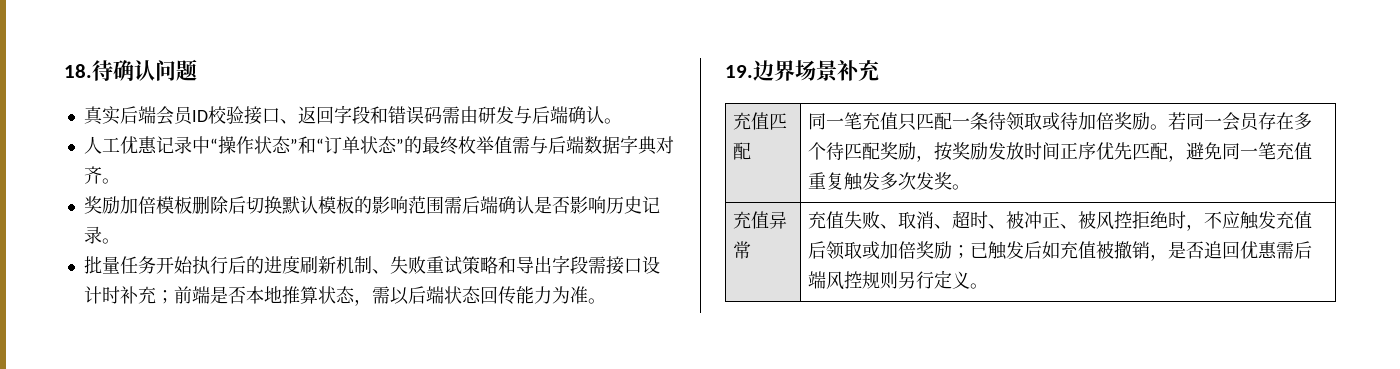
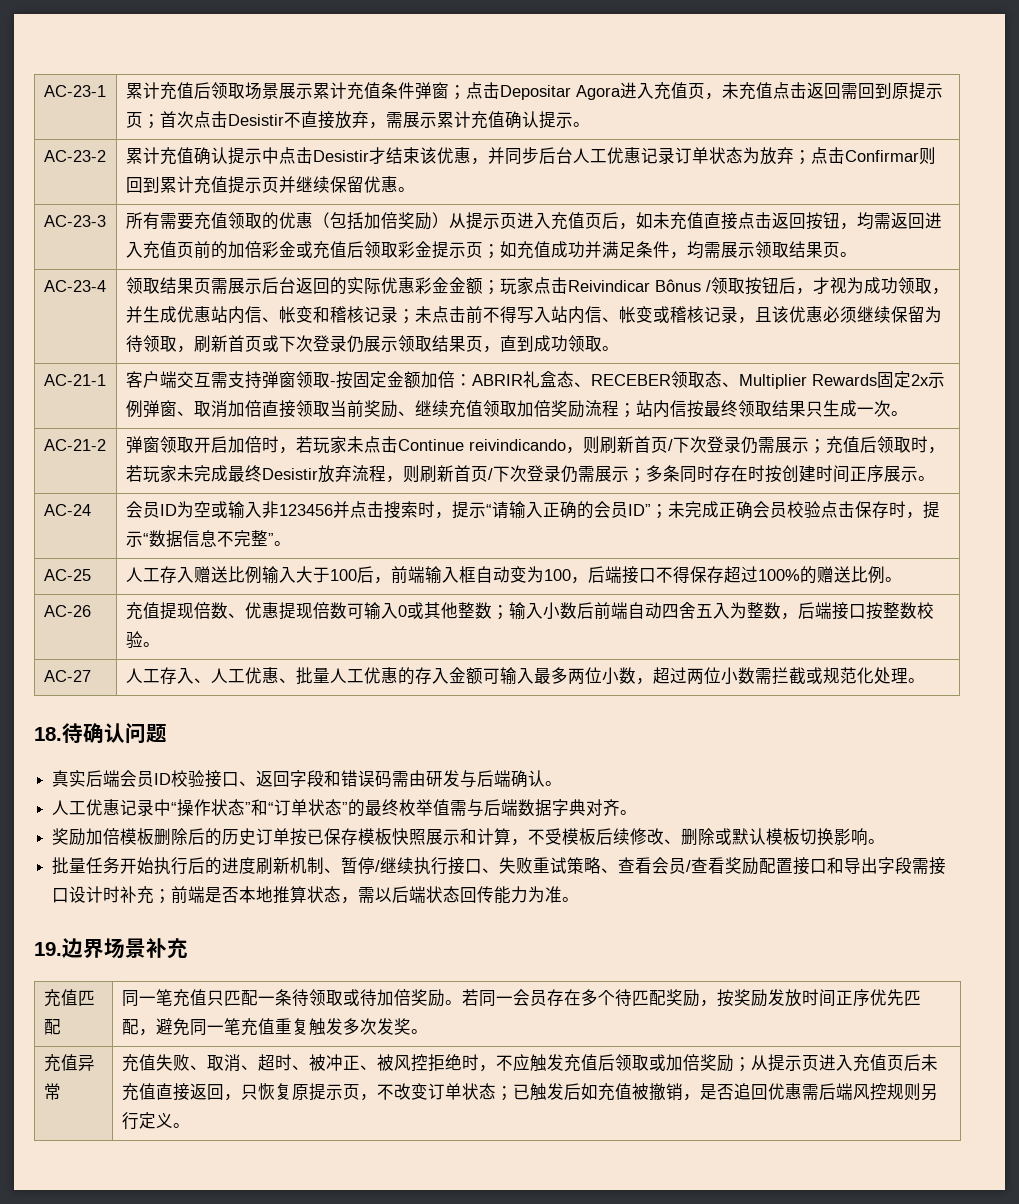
(64, 71) none -> [43,85,106,97] [125,82,943,100] [125,111,590,129] [43,150,106,162] [125,147,936,165] [125,176,415,194] [43,215,106,227] [125,212,942,230] [125,241,857,259] [43,280,106,292] [125,277,949,295] [125,306,942,324] [125,335,619,353] [43,374,106,386] [125,371,945,389] [125,400,908,418] [43,439,106,451] [125,436,945,454] [125,465,935,483] [43,504,91,516] [125,501,940,519] [125,530,291,548] [43,569,91,581] [125,566,902,584] [43,605,91,617] [125,602,934,620] [125,631,160,648] [43,670,91,682] [125,667,925,685] AC-23-1 | 累计充值后领取场景展示累计充值条件弹窗；点击Depositar Agora进入充值页，未充值点击返回需回到原提示页；首次点击Desistir不直接放弃，需展示累计充值确认提示。 // AC-23-2 | 累计充值确认提示中点击Desistir才结束该优惠，并同步后台人工优惠记录订单状态为放弃；点击Confirmar则回到累计充值提示页并继续保留优惠。 // AC-23-3 | 所有需要充值领取的优惠（包括加倍奖励）从提示页进入充值页后，如未充值直接点击返回按钮，均需返回进入充值页前的加倍彩金或充值后领取彩金提示页；如充值成功并满足条件，均需展示领取结果页。 // AC-23-4 | 领取结果页需展示后台返回的实际优惠彩金金额；玩家点击Reivindicar Bônus /领取按钮后，才视为成功领取，并生成优惠站内信、帐变和稽核记录；未点击前不得写入站内信、帐变或稽核记录，且该优惠必须继续保留为待领取，刷新首页或下次登录仍展示领取结果页，直到成功领取。 // AC-21-1 | 客户端交互需支持弹窗领取-按固定金额加倍：ABRIR礼盒态、RECEBER领取态、Multiplier Rewards固定2x示例弹窗、取消加倍直接领取当前奖励、继续充值领取加倍奖励流程；站内信按最终领取结果只生成一次。 // AC-21-2 | 弹窗领取开启加倍时，若玩家未点击Continue reivindicando，则刷新首页/下次登录仍需展示；充值后领取时，若玩家未完成最终Desistir放弃流程，则刷新首页/下次登录仍需展示；多条同时存在时按创建时间正序展示。 // AC-24 | 会员ID为空或输入非123456并点击搜索时，提示“请输入正确的会员ID”；未完成正确会员校验点击保存时，提示“数据信息不完整”。 // AC-25 | 人工存入赠送比例输入大于100后，前端输入框自动变为100，后端接口不得保存超过100%的赠送比例。 // AC-26 | 充值提现倍数、优惠提现倍数可输入0或其他整数；输入小数后前端自动四舍五入为整数，后端接口按整数校验。 // AC-27 | 人工存入、人工优惠、批量人工优惠的存入金额可输入最多两位小数，超过两位小数需拦截或规范化处理。 //
[245,196,660,214] [83,226,102,244] 切换默认模板的影响范围需后端确认是否影响历史记录 -> [205,828,869,846] 的历史订单按已保存模板快照展示和计算，不受模板后续修改、删除或默认模板切换影响
[389,256,498,275] 失败重试策略 -> [341,857,828,875] 暂停/继续执行接口、失败重试策略、查看会员/查看奖励配置接口
(970, 252) none -> [750,1054,938,1072] [121,1083,513,1101] 从提示页进入充值页后未充值直接返回，只恢复原提示页，不改变订单状态；

